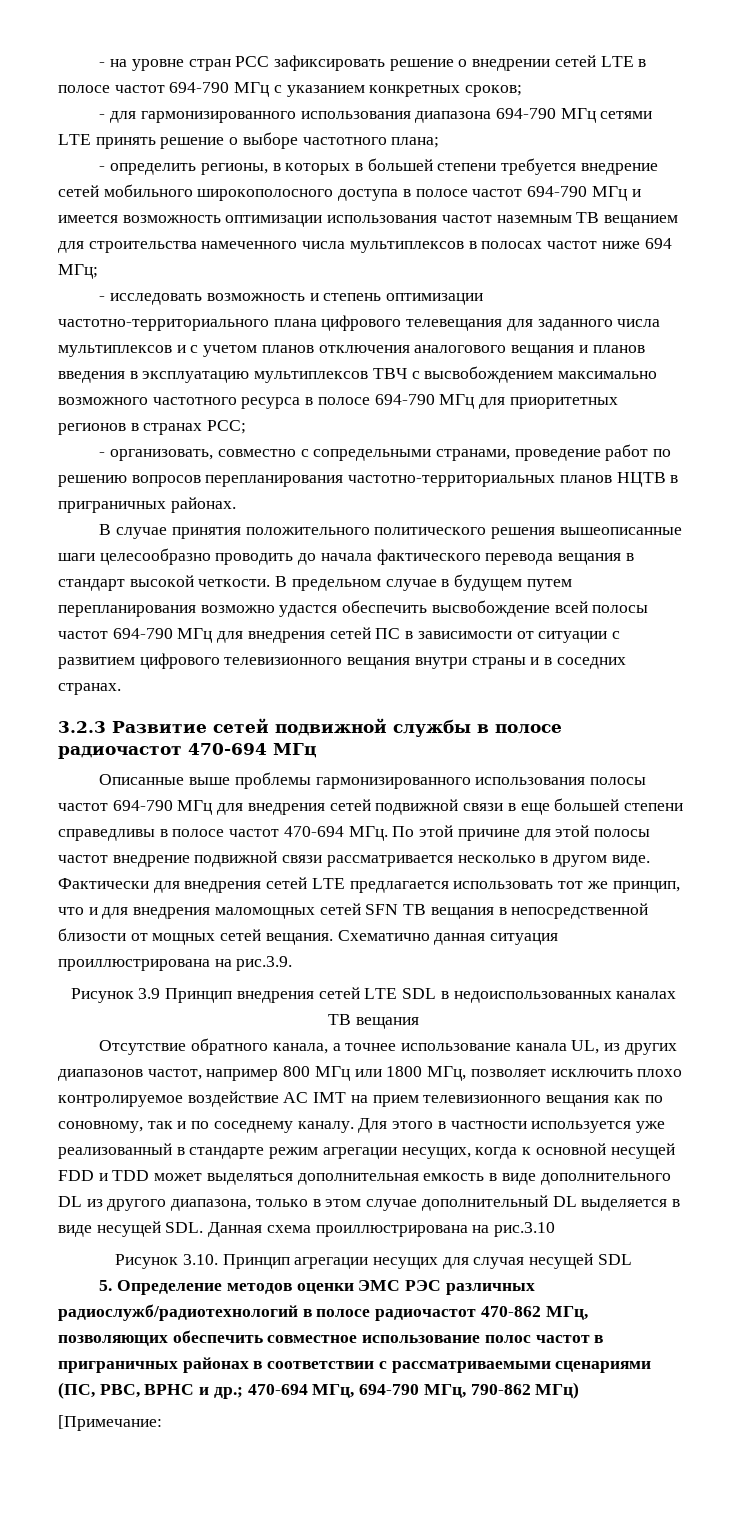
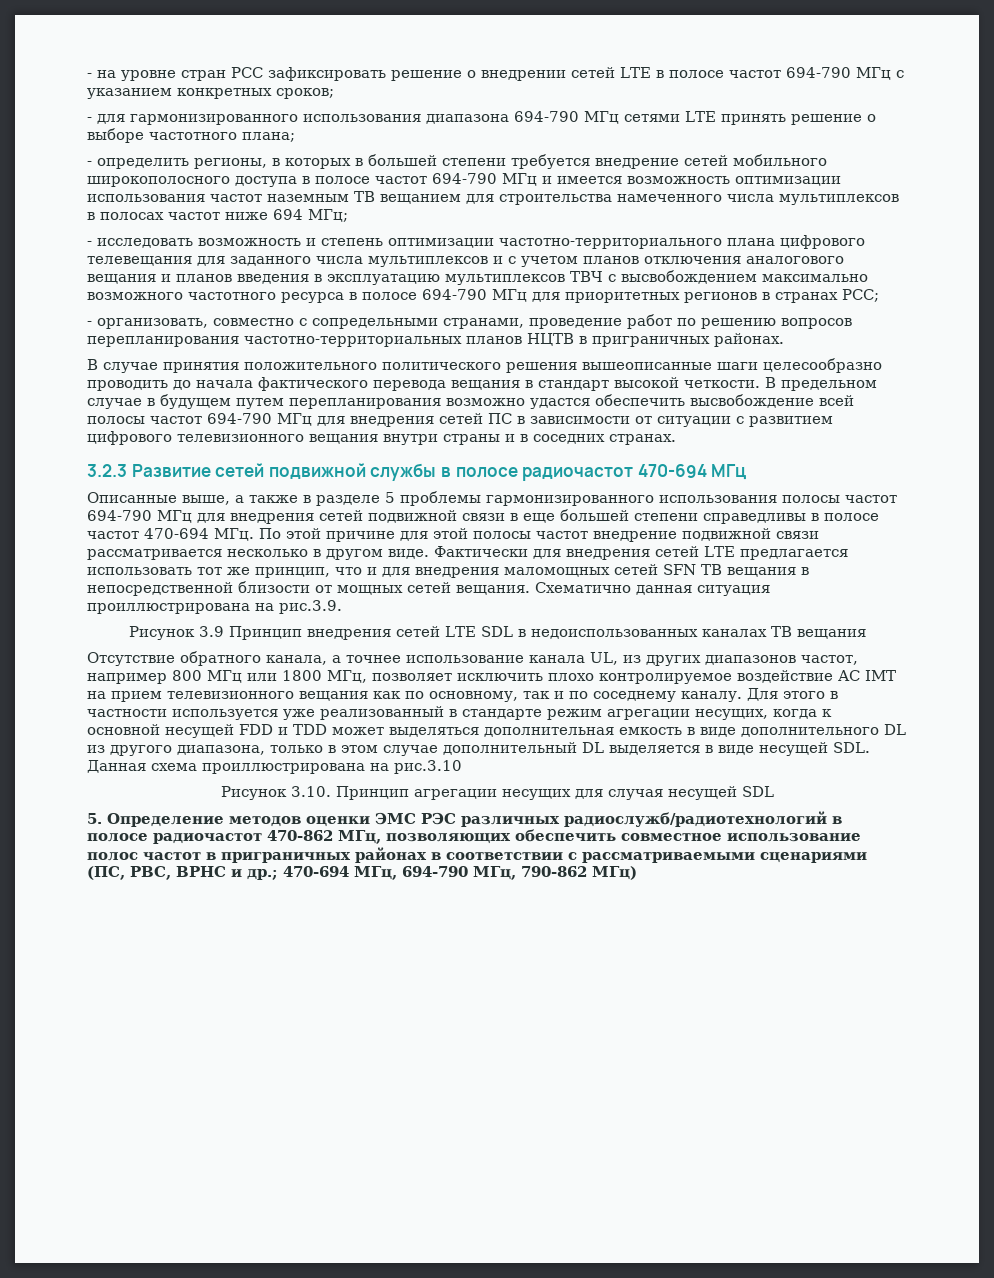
[189,777,231,785] выше -> [182,492,395,506] выше, а также в разделе 5
[58,1121,143,1133] соновному, -> [429,691,518,702] основному,
[58,1415,162,1431] // [Примечание: -> (637, 873) none

